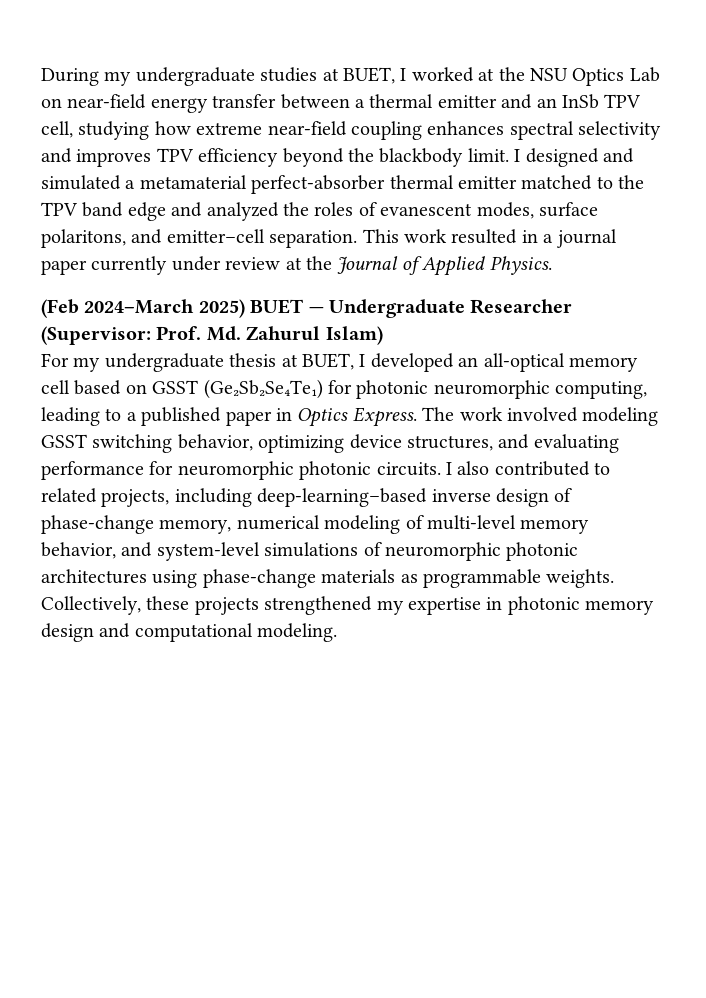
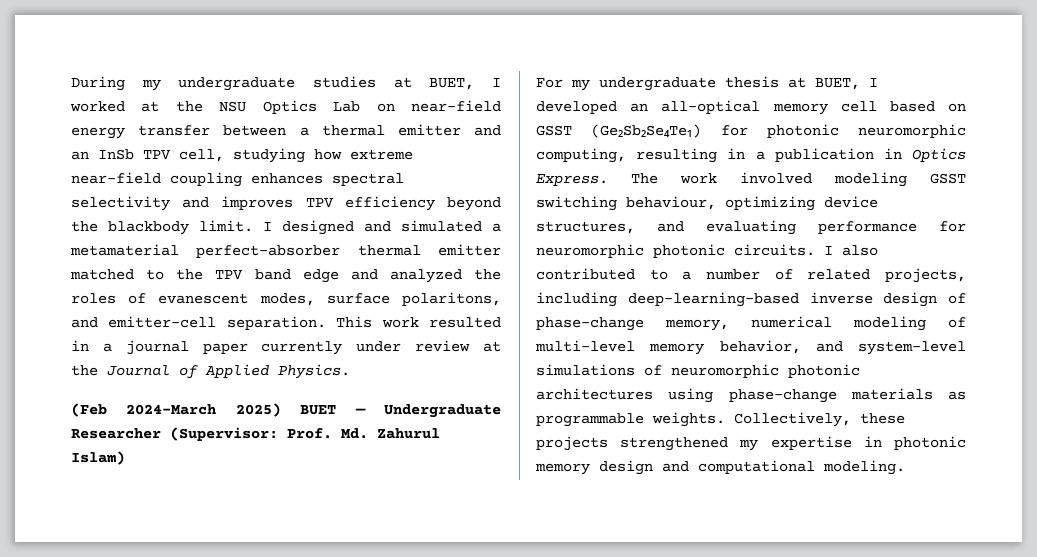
[41,407,272,426] leading to a published paper -> [636,148,874,163] resulting in a publication
[177,434,253,451] behavior, -> [626,196,716,210] behaviour,
(611, 468) none -> [682,269,793,280] a number of

